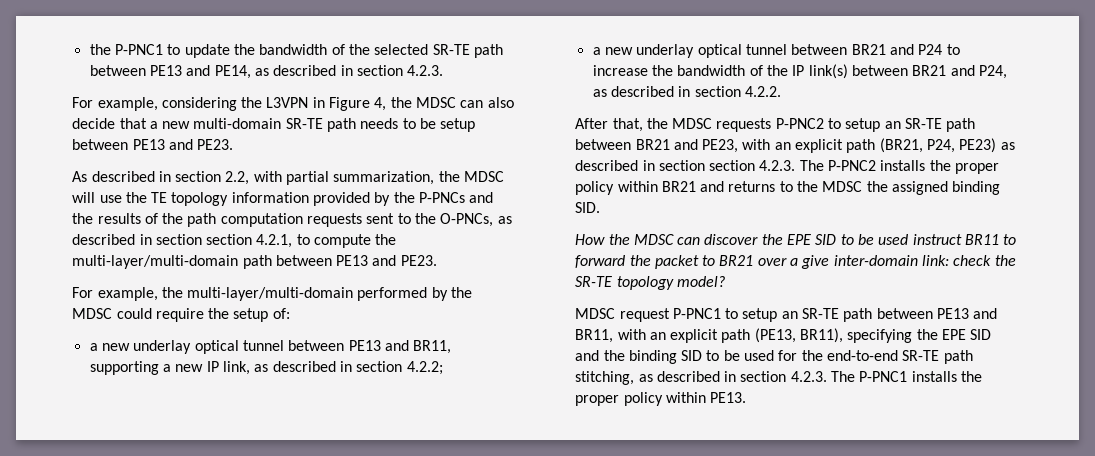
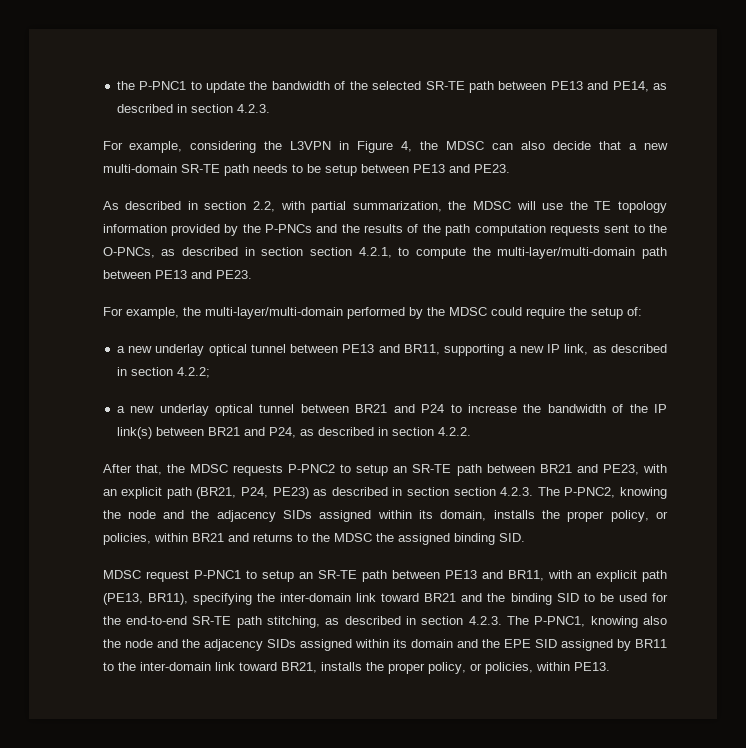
[828,160,1000,174] [575,181,615,195] P-PNC2 installs the proper policy -> [564,487,667,499] [102,510,668,522] [102,533,151,545] P-PNC2, knowing the node and the adjacency SIDs assigned within its domain, installs the proper policy, or policies,
[575,234,1017,245] [575,255,1016,269] [575,276,725,290] // How the MDSC can discover the EPE SID to be used instruct BR11 to forward the packet to BR21 over a give inter-domain link: check the SR-TE topology model? -> (525, 537) none
[942,329,992,340] EPE SID -> [279,593,457,602] inter-domain link toward BR21
[859,371,983,382] [575,392,663,406] P-PNC1 installs the proper policy -> [534,616,667,628] [102,639,667,651] [102,662,533,674] P-PNC1, knowing also the node and the adjacency SIDs assigned within its domain and the EPE SID assigned by BR11 to the inter-domain link toward BR21, installs the proper policy, or policies,

